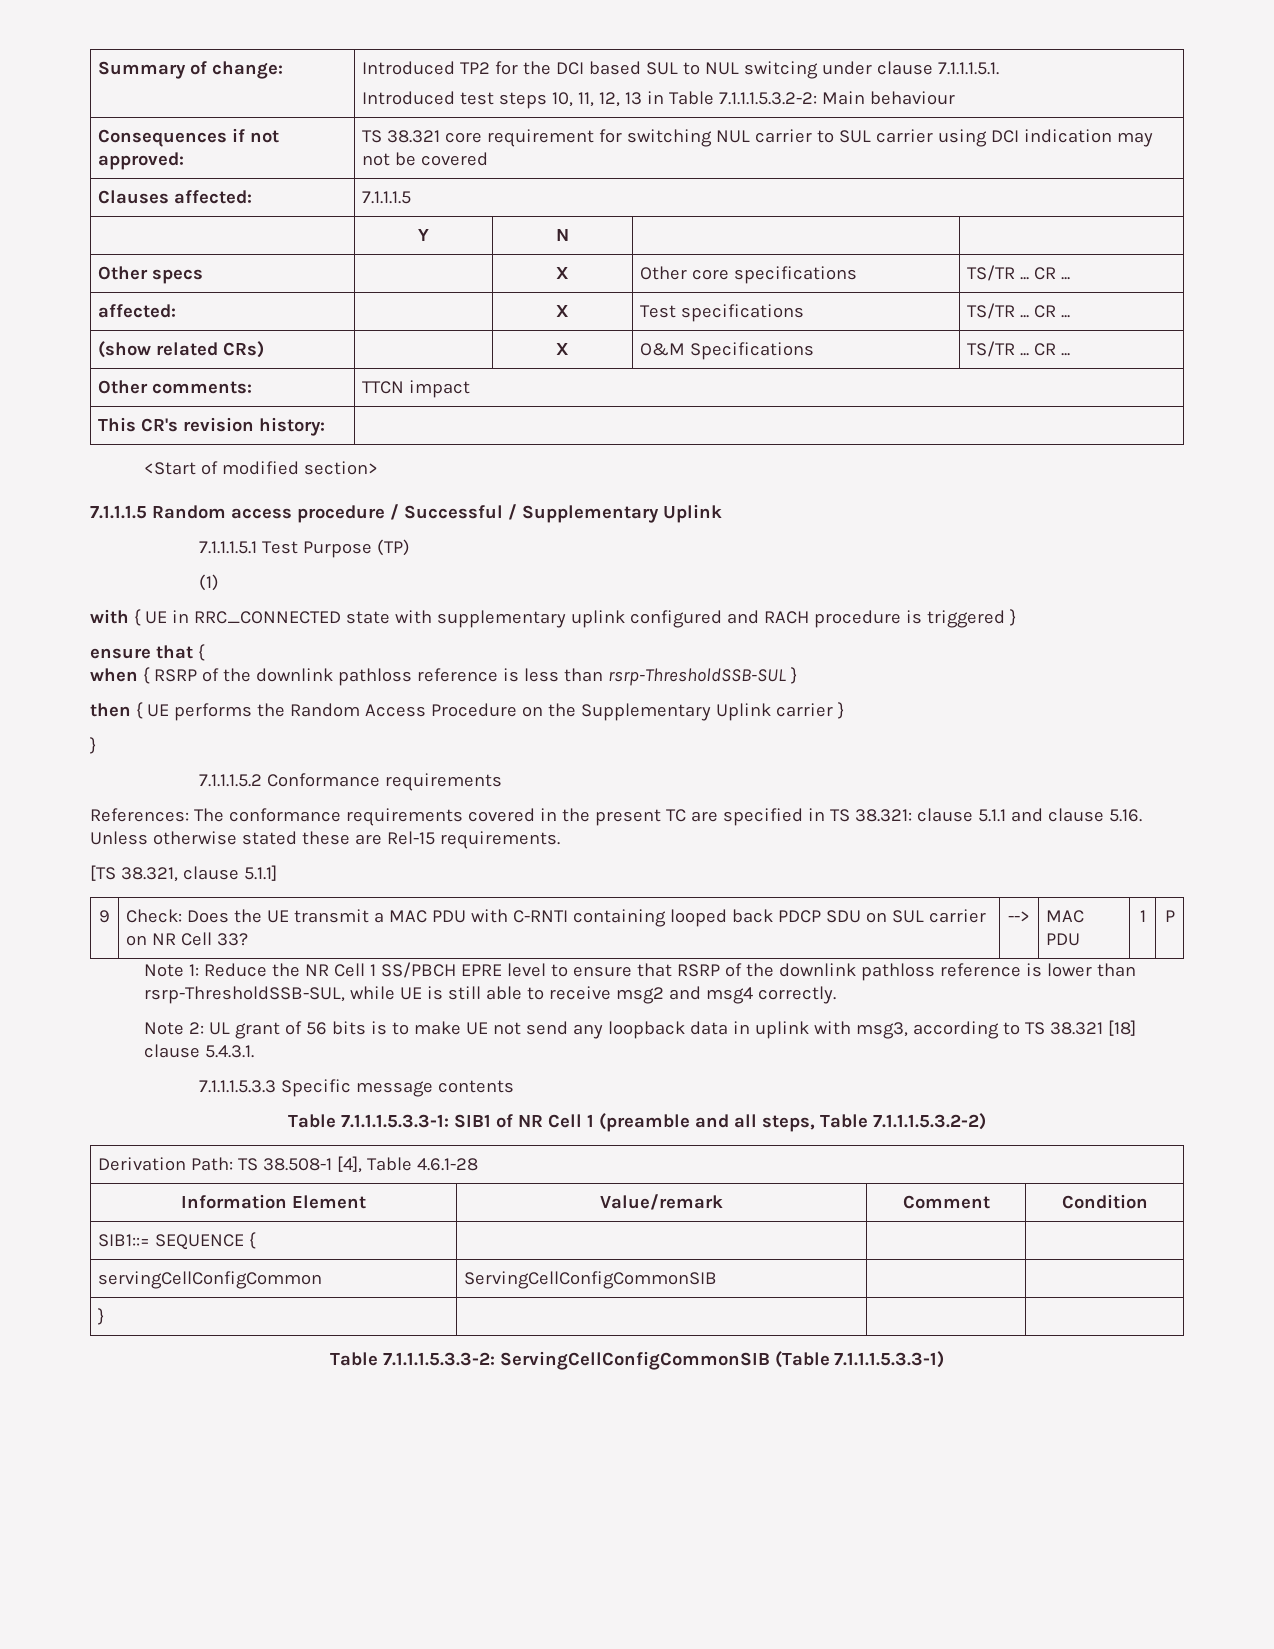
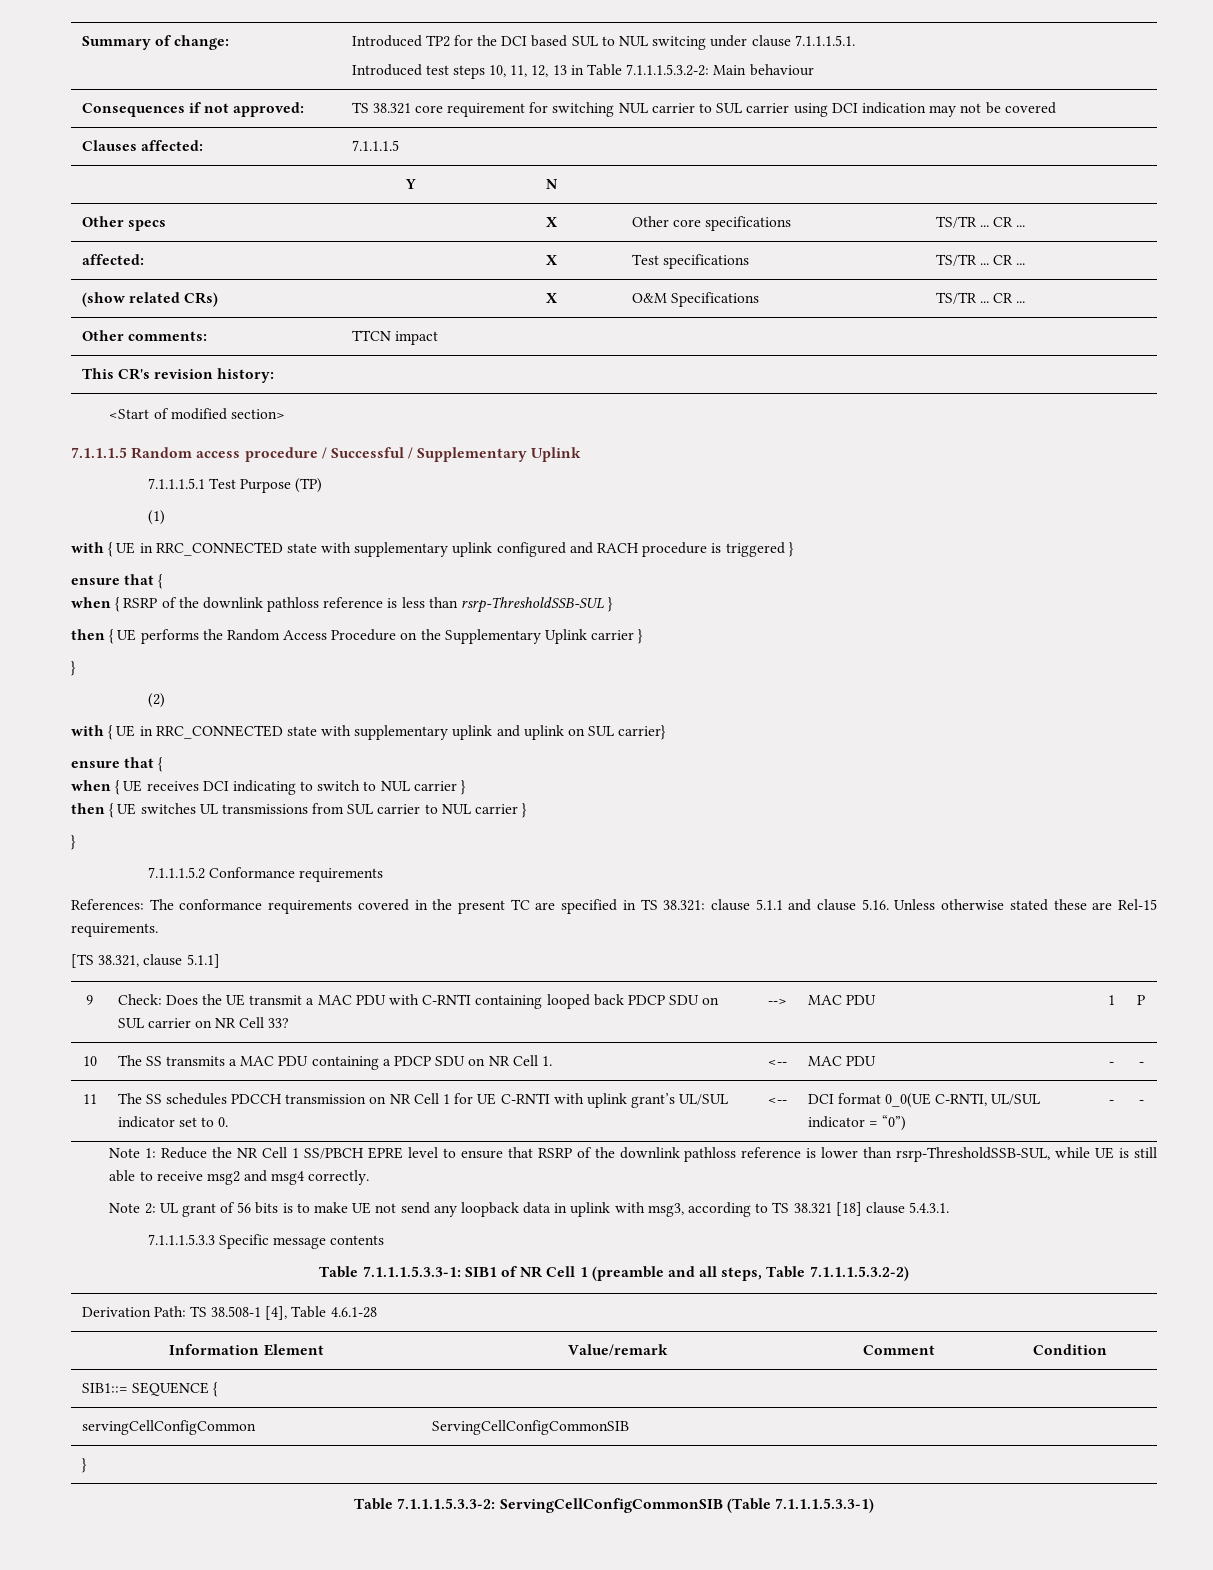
(96, 745) none -> [147,693,165,708] [71,725,667,740] [71,757,164,772] [71,780,467,795] [71,803,528,818] [71,835,76,850] // (2) // with { UE in RRC_CONNECTED state with supplementary uplink and uplink on SUL carrier} // ensure that { // when { UE receives DCI indicating to switch to NUL carrier } // then { UE switches UL transmissions from SUL carrier to NUL carrier } // }
(1175, 916) none -> [82,1056,97,1066] [117,1055,552,1070] [767,1059,787,1066] [807,1056,876,1066] [1108,1062,1114,1066] [1138,1062,1144,1066] [82,1094,97,1104] [117,1093,729,1108] [117,1116,229,1128] [767,1097,787,1104] [807,1093,1041,1108] [807,1115,906,1131] [1108,1100,1114,1104] [1138,1100,1144,1104] // 10 | The SS transmits a MAC PDU containing a PDCP SDU on NR Cell 1. | <-- | MAC PDU | - | - // 11 | The SS schedules PDCCH transmission on NR Cell 1 for UE C-RNTI with uplink grant’s UL/SUL indicator set to 0. | <-- | DCI format 0_0(UE C-RNTI, UL/SUL indicator = “0”) | - | -

